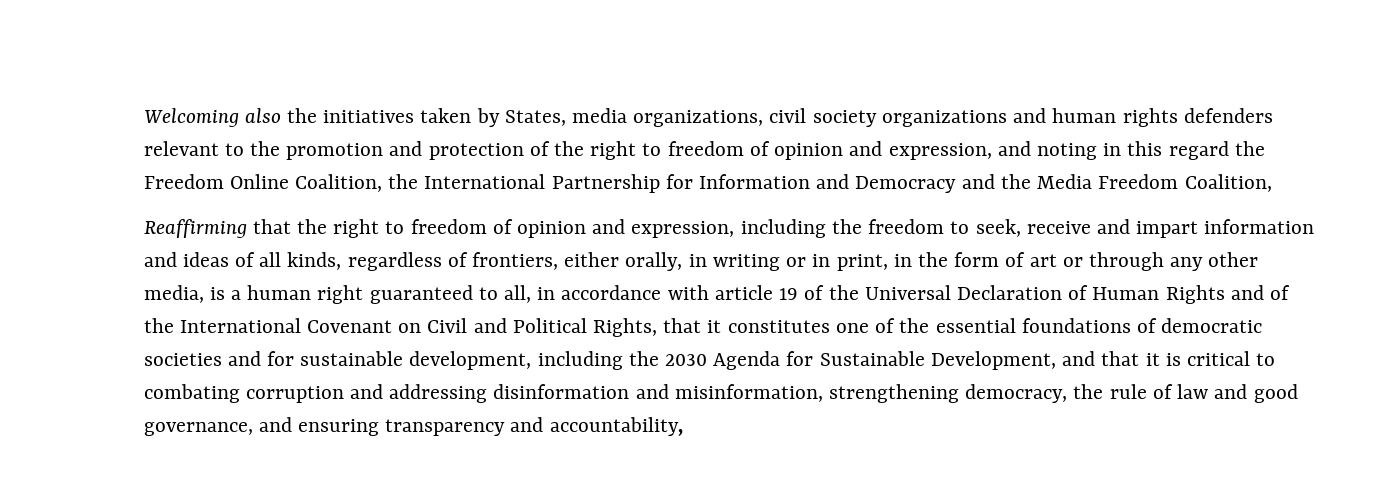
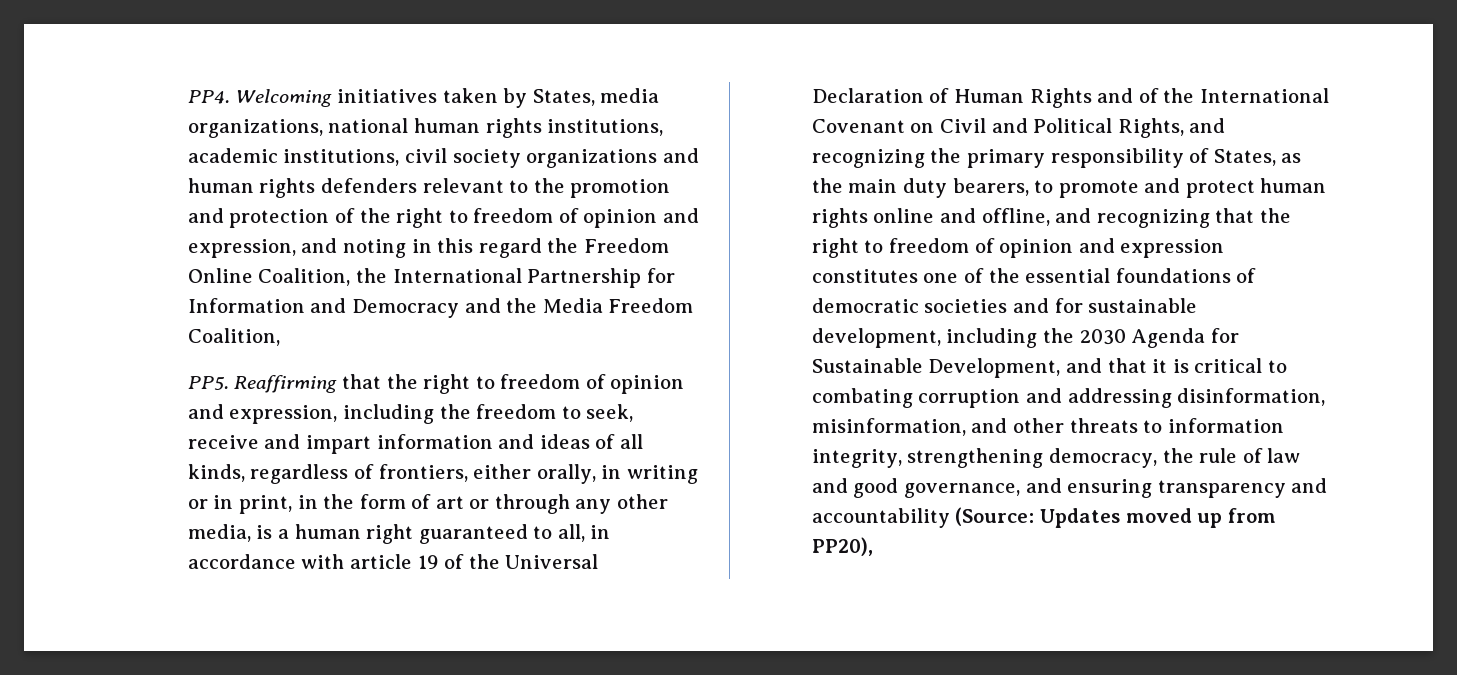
[143,108,317,127] Welcoming also the -> [187,89,333,107] PP4. Welcoming
(764, 118) none -> [328,118,664,138] [187,148,400,166] national human rights institutions, academic institutions,
(1272, 183) none -> [187,376,229,390] PP5.
[663,318,722,333] that it -> [1189,118,1226,133] [811,148,1302,168] [811,178,1327,198] [811,208,1291,228] [811,238,1225,258] and recognizing the primary responsibility of States, as the main duty bearers, to promote and protect human rights online and offline, and recognizing that the right to freedom of opinion and expression
[493,384,823,402] disinformation and misinformation, -> [1177,388,1326,406] [811,418,1284,436] [811,449,902,468] disinformation, misinformation, and other threats to information integrity,
[549,417,683,436] accountability, -> [811,507,1276,528] [811,537,873,556] accountability (Source: Updates moved up from PP20),

